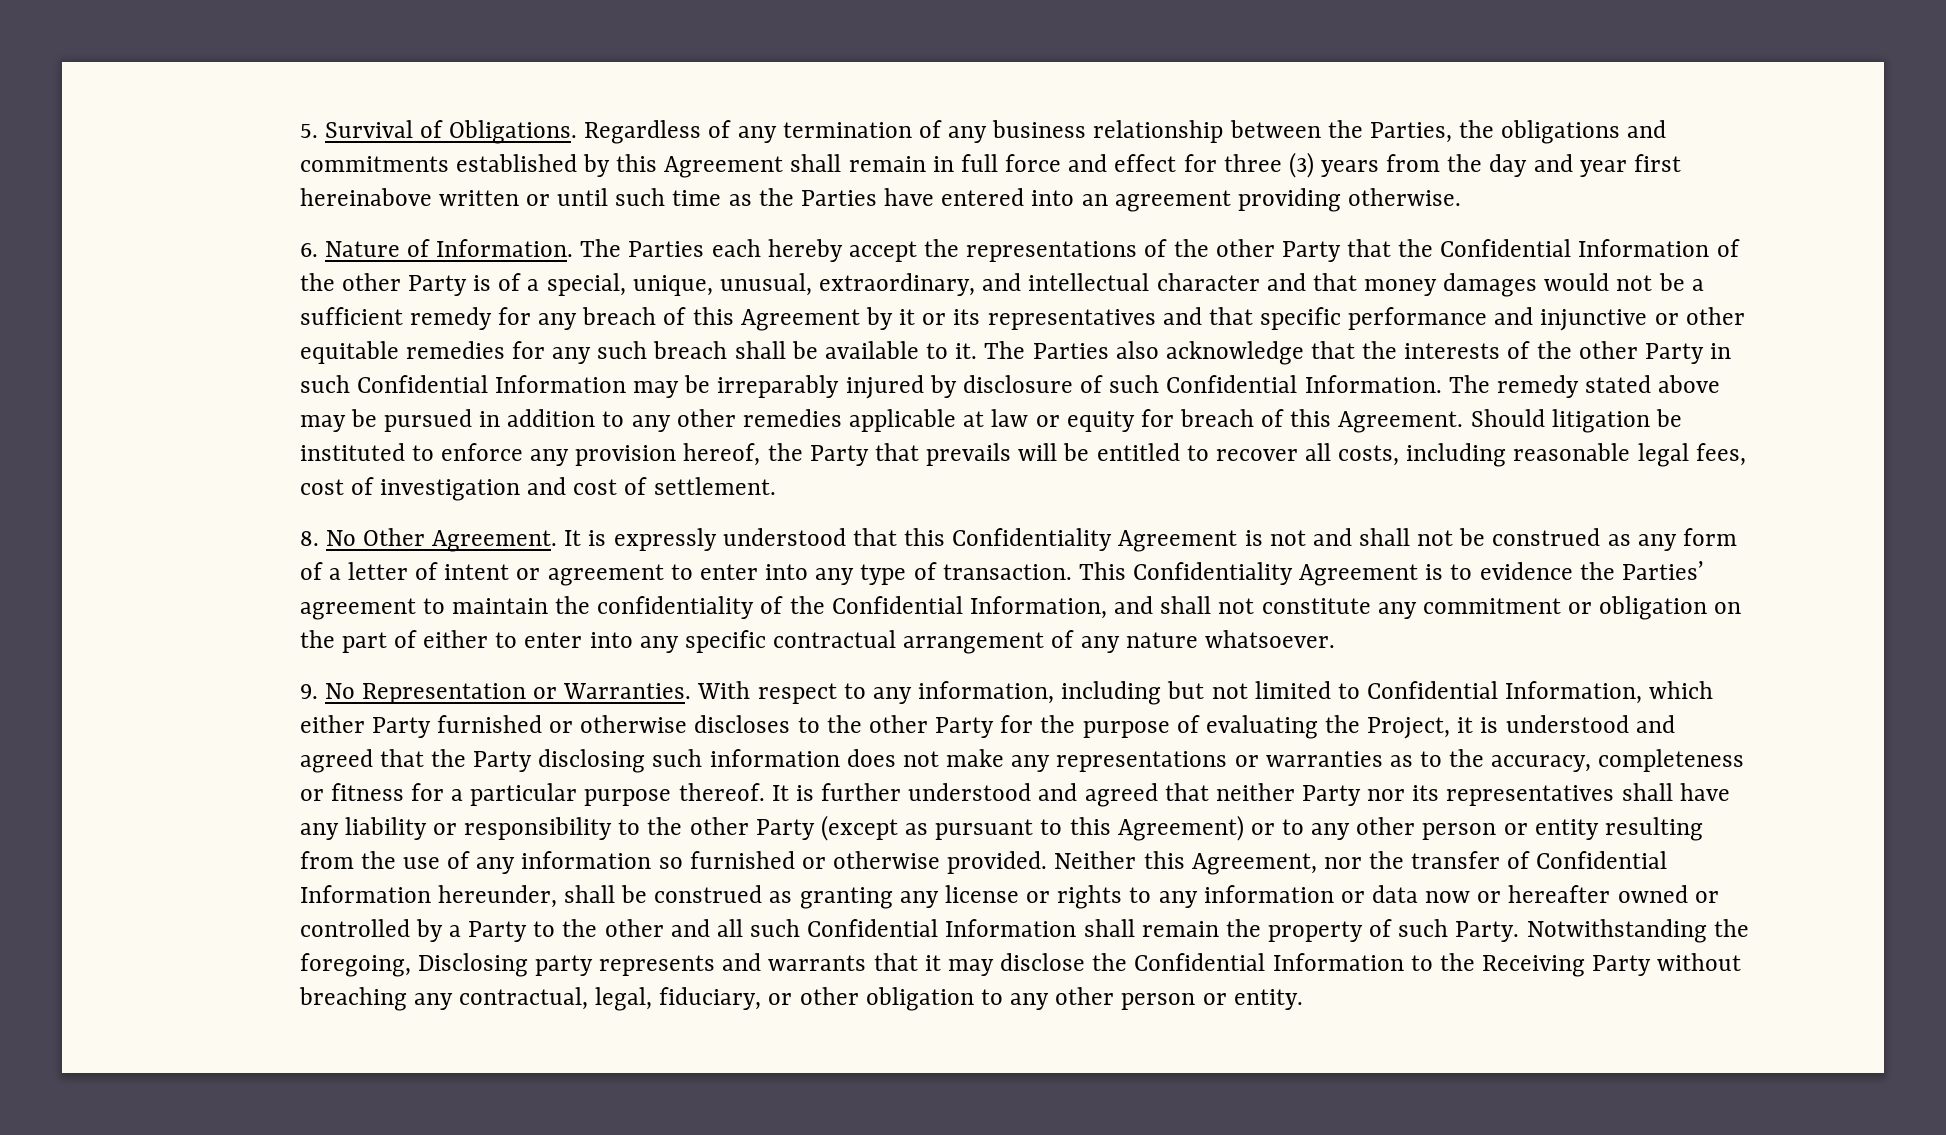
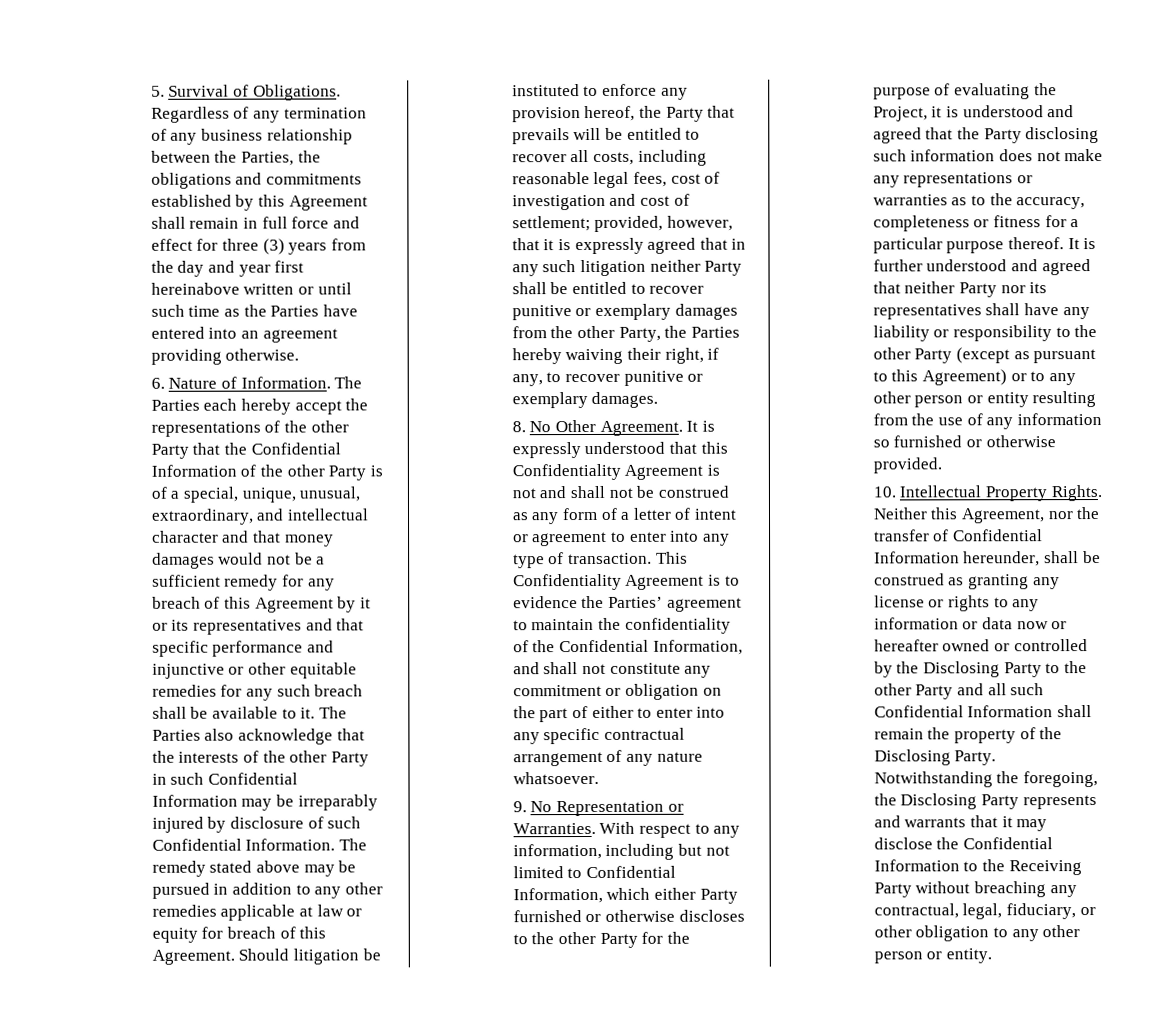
[653,477,776,495] settlement. -> [511,215,734,232] [511,237,747,255] [511,259,743,277] [511,281,705,295] [511,303,738,321] [511,325,740,342] [511,347,720,365] [511,370,704,387] [511,391,659,409] settlement; provided, however, that it is expressly agreed that in any such litigation neither Party shall be entitled to recover punitive or exemplary damages from the other Party, the Parties hereby waiving their right, if any, to recover punitive or exemplary damages.
(1048, 862) none -> [872,485,1102,502] // 10. Intellectual Property Rights.
[448,925,461,937] a -> [896,661,1001,678] the Disclosing
(664, 928) none -> [915,684,954,700] Party
[1398,919,1449,937] such -> [1039,727,1063,740] [873,749,951,766] the Disclosing
[417,953,593,977] Disclosing party -> [873,793,1020,810] the Disclosing Party

